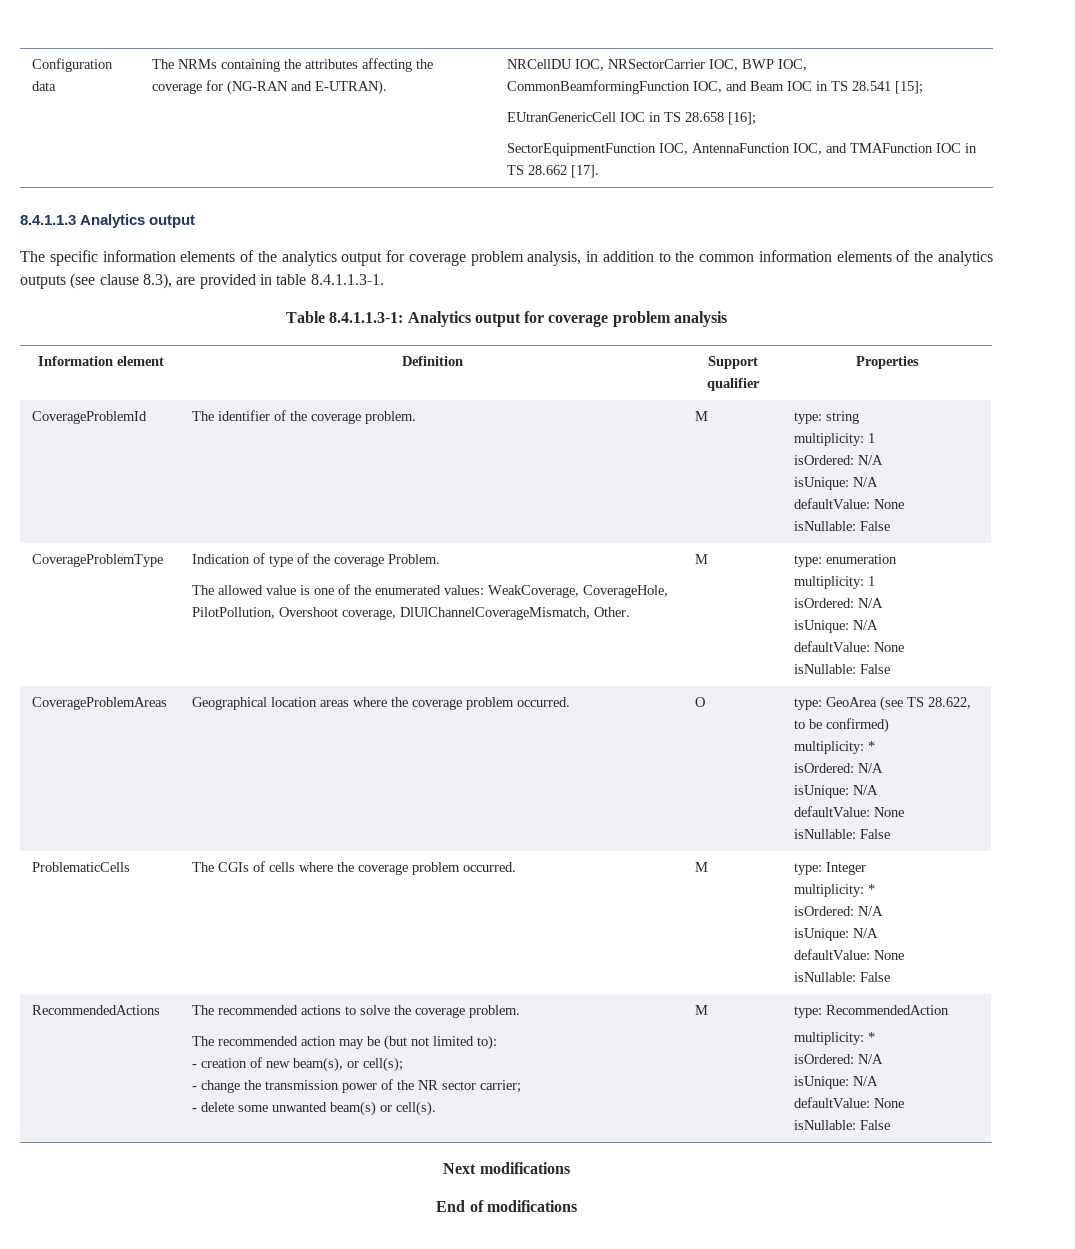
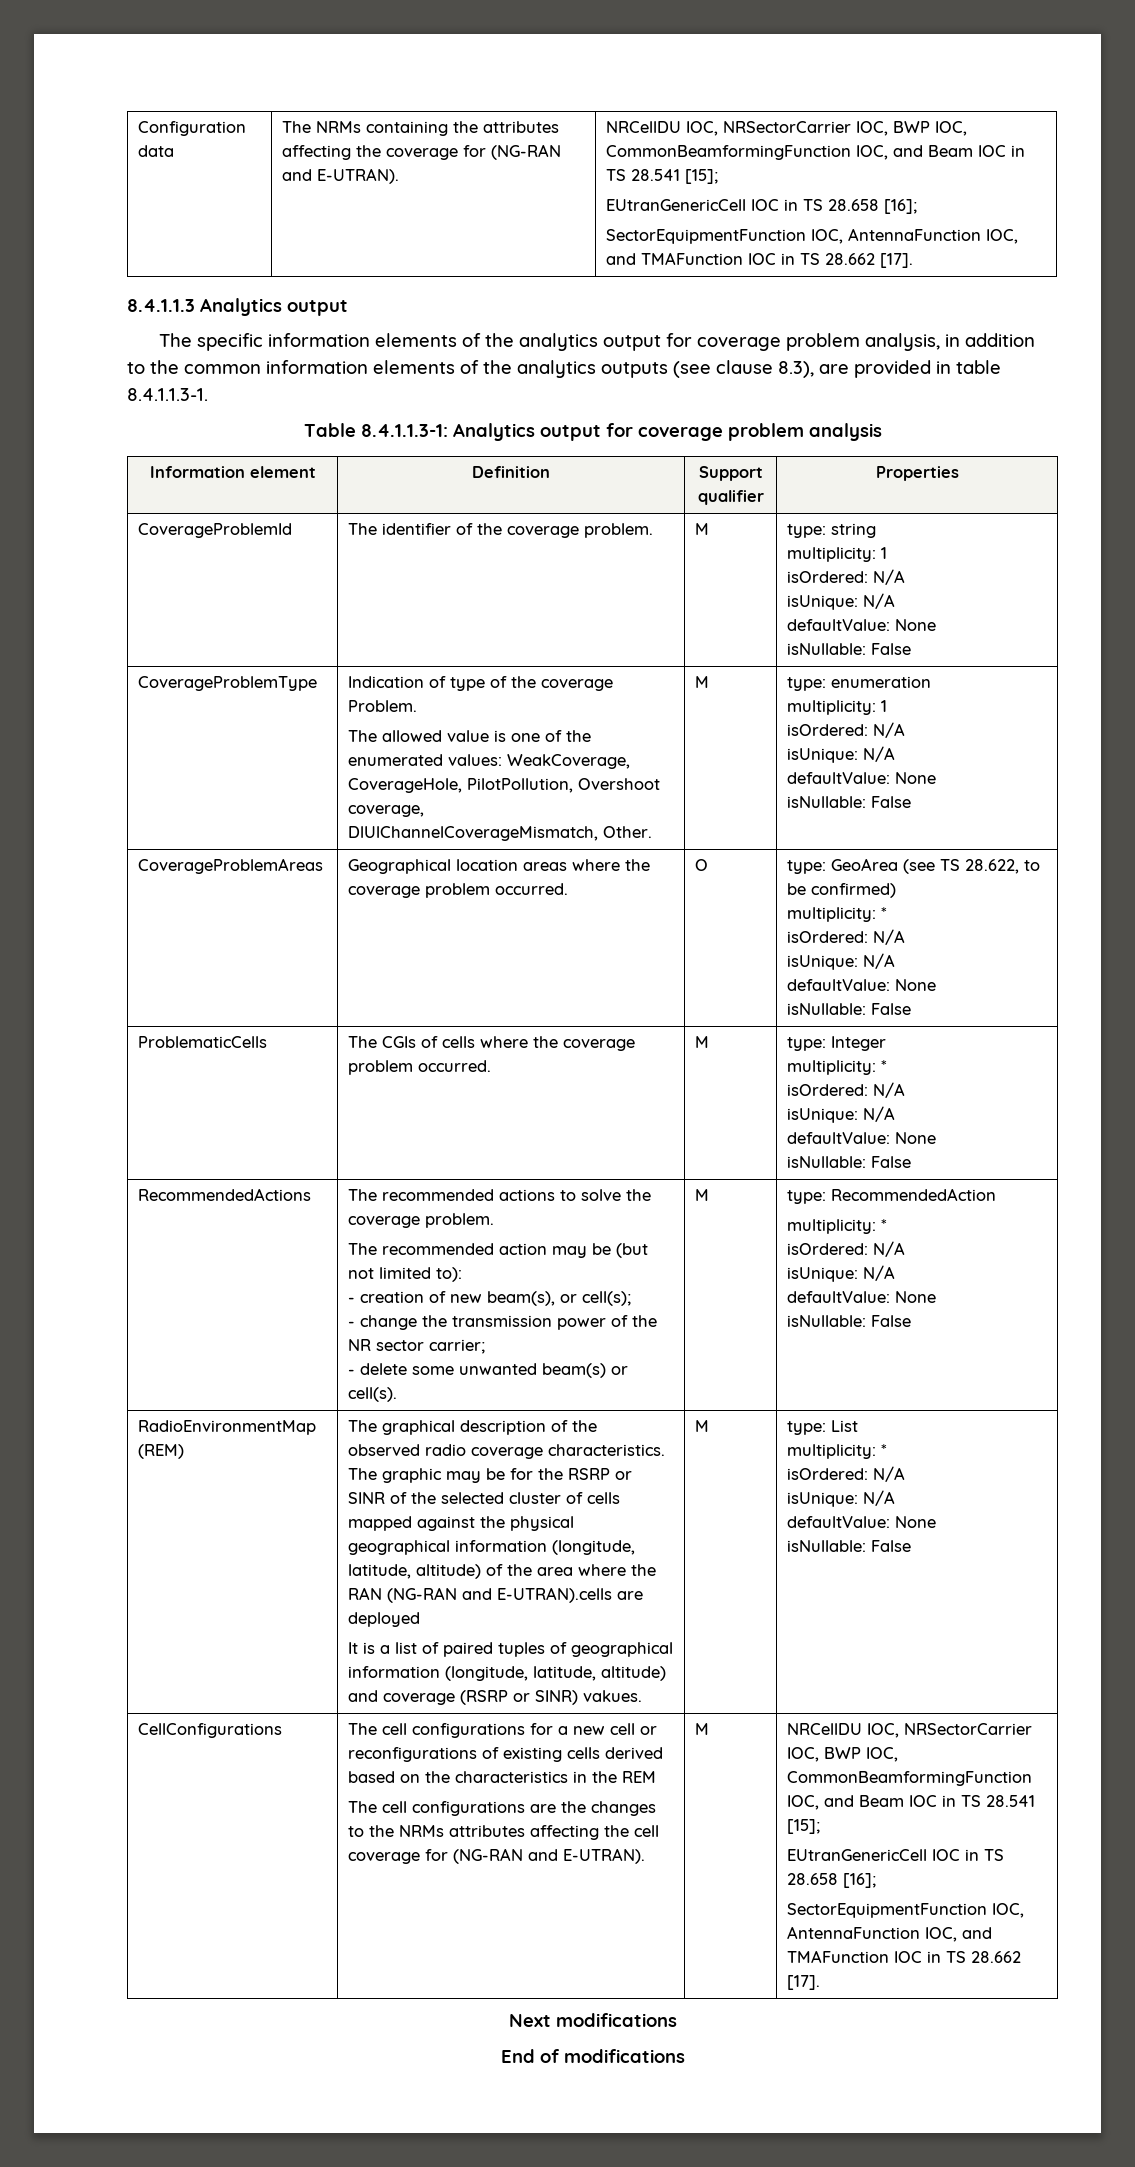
(891, 1125) none -> [138,1420,317,1435] [138,1444,185,1459] [348,1420,598,1435] [348,1444,666,1459] [348,1468,633,1483] [348,1492,621,1504] [348,1516,575,1531] [348,1540,636,1555] [348,1564,657,1579] [348,1587,644,1603] [348,1612,421,1627] [348,1642,674,1657] [348,1666,667,1681] [348,1690,643,1705] [695,1420,710,1432] [787,1420,859,1435] [787,1444,888,1459] [787,1466,906,1482] [787,1490,896,1507] [787,1516,937,1528] [787,1540,912,1552] [138,1723,283,1738] [348,1723,658,1738] [348,1747,664,1762] [348,1771,657,1783] [348,1801,657,1816] [348,1825,660,1840] [348,1848,646,1864] [695,1723,710,1735] [787,1723,1033,1738] [787,1747,899,1762] [787,1771,1033,1786] [787,1795,1036,1810] [787,1819,821,1834] [787,1849,1005,1861] [787,1873,877,1888] [787,1903,1025,1918] [787,1926,993,1942] [787,1950,1022,1963] [787,1975,821,1990] // RadioEnvironmentMap (REM) | The graphical description of the observed radio coverage characteristics. The graphic may be for the RSRP or SINR of the selected cluster of cells mapped against the physical geographical information (longitude, latitude, altitude) of the area where the RAN (NG-RAN and E-UTRAN).cells are deployed // It is a list of paired tuples of geographical information (longitude, latitude, altitude) and coverage (RSRP or SINR) vakues. | M | type: List // multiplicity: * // isOrdered: N/A // isUnique: N/A // defaultValue: None // isNullable: False // CellConfigurations | The cell configurations for a new cell or reconfigurations of existing cells derived based on the characteristics in the REM // The cell configurations are the changes to the NRMs attributes affecting the cell coverage for (NG-RAN and E-UTRAN). | M | NRCellDU IOC, NRSectorCarrier IOC, BWP IOC, CommonBeamformingFunction IOC, and Beam IOC in TS 28.541 [15]; // EUtranGenericCell IOC in TS 28.658 [16]; // SectorEquipmentFunction IOC, AntennaFunction IOC, and TMAFunction IOC in TS 28.662 [17].

